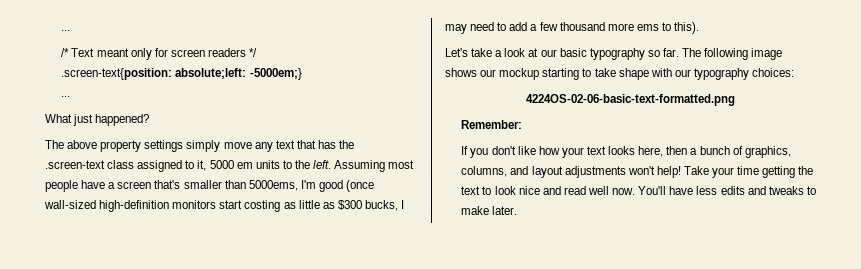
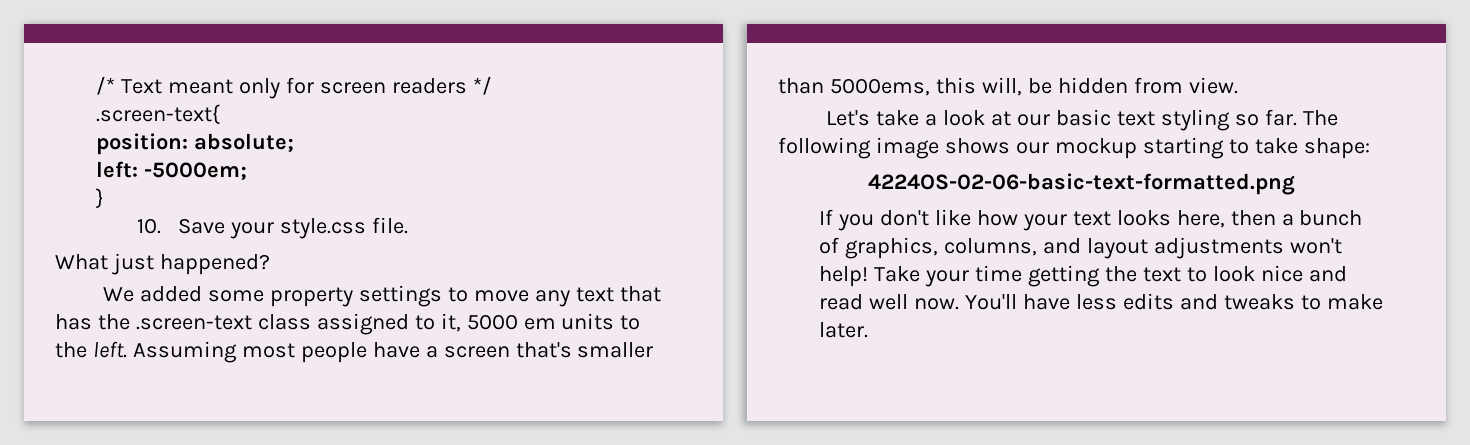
[61,30,71,31] ... // -> (96, 85) none
[61,68,302,80] [61,96,71,97] .screen-text{position: absolute;left: -5000em;} // ... -> [96,104,221,125] [96,133,295,155] [96,161,248,180] [96,188,105,209] [137,217,409,239] .screen-text{ // position: absolute; // left: -5000em; // } // 10. Save your style.css file.
[45,140,98,149] The above -> [103,286,265,302] We added some
[186,140,221,152] simply -> [447,287,468,302] to
[300,180,375,192] [44,200,405,212] [445,22,700,34] I'm good (once wall-sized high-definition monitors start costing as little as $300 bucks, I may need to add a few thousand more ems to this). -> [935,77,1238,96] this will, be hidden from view.
[589,48,645,60] typography -> [1116,109,1230,131] text styling
[618,68,795,80] shape with our typography choices: -> [1303,138,1370,159] shape:
[461,120,523,129] // Remember: -> (1295, 184) none

